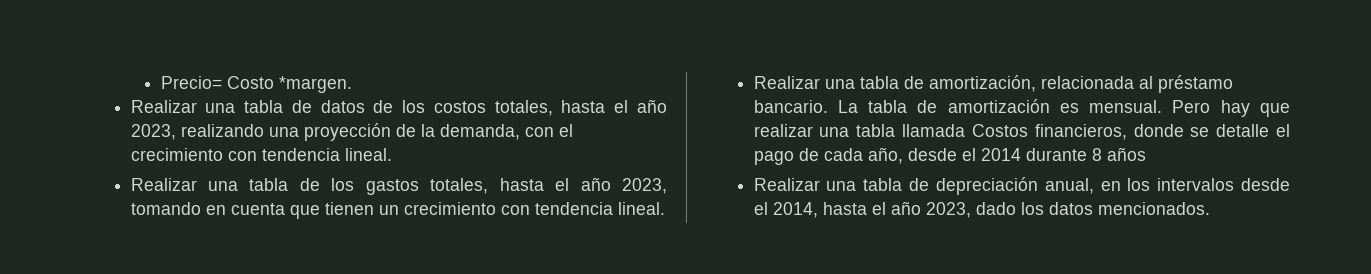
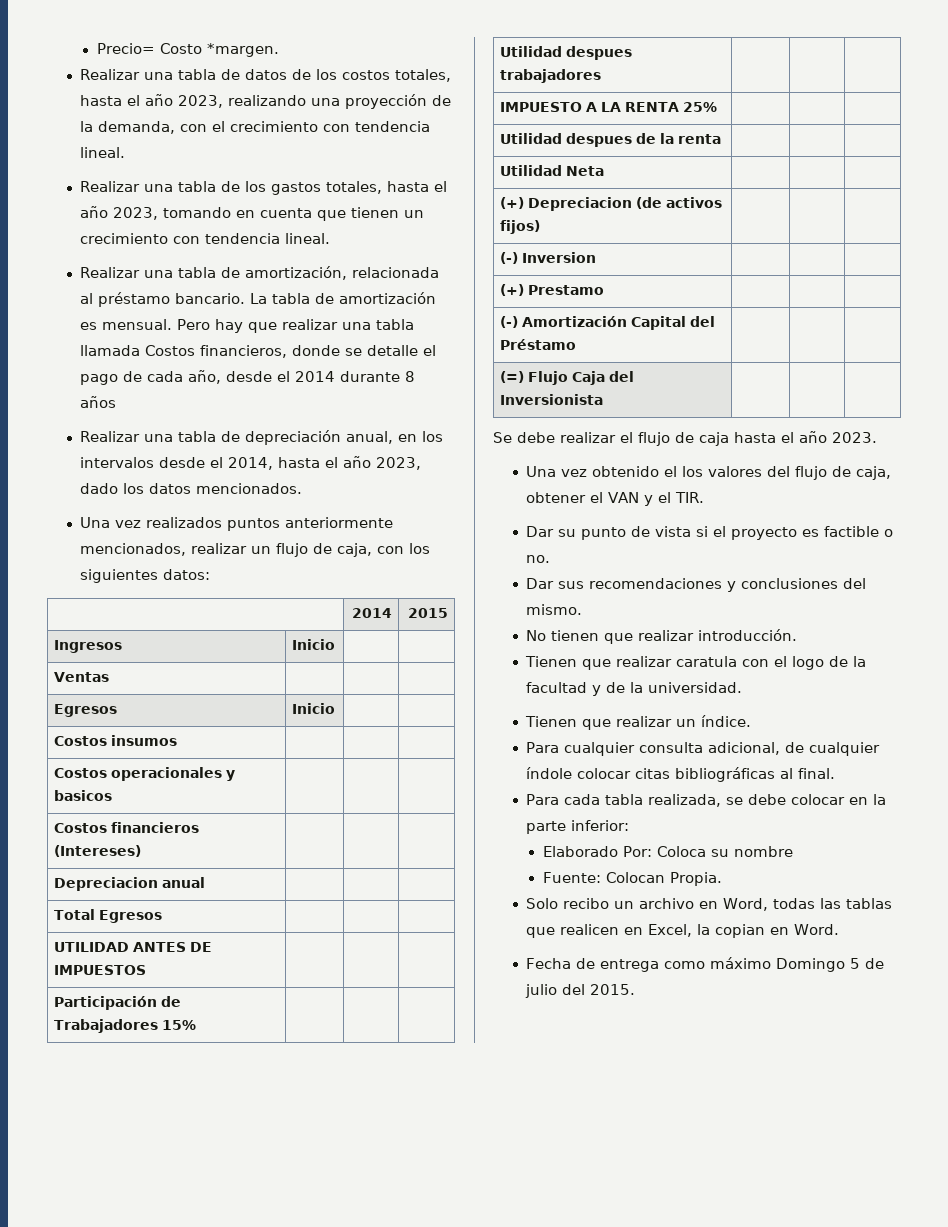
(1210, 208) none -> [80,517,394,531] [80,543,431,557] [80,569,211,583] [351,608,392,618] [407,608,448,618] [54,640,123,653] [292,639,336,650] [54,672,110,682] [54,704,118,717] [292,703,336,714] [54,735,178,746] [54,767,236,781] [54,790,113,801] [54,822,200,833] [54,845,142,857] [54,877,206,891] [54,909,163,923] [54,942,213,952] [54,965,147,975] [54,996,182,1010] [54,1019,197,1033] [500,46,633,60] [500,69,602,83] [500,102,718,112] [500,133,722,147] [500,165,605,176] [500,197,723,211] [500,220,541,234] [500,252,597,264] [500,284,605,296] [500,316,716,330] [500,339,577,350] [500,371,635,385] [500,394,604,405] [493,431,877,446] [526,466,892,480] [526,492,705,506] [526,526,894,540] [526,555,551,563] [526,578,867,592] [526,604,583,615] [526,629,798,644] [525,656,867,670] [526,682,743,696] [525,715,752,730] [526,742,881,756] [526,767,836,782] [526,794,887,807] [526,820,630,834] [542,846,793,857] [542,872,722,886] [526,898,893,911] [526,924,840,938] [526,957,885,972] [525,984,636,998] // Una vez realizados puntos anteriormente mencionados, realizar un flujo de caja, con los siguientes datos: // | 2014 | 2015 // Ingresos | Inicio | | // Ventas | | | // Egresos | Inicio | | // Costos insumos | | | // Costos operacionales y basicos | | | // Costos financieros (Intereses) | | | // Depreciacion anual | | | // Total Egresos | | | // UTILIDAD ANTES DE IMPUESTOS | | | // Participación de Trabajadores 15% | | | // Utilidad despues trabajadores | | | // IMPUESTO A LA RENTA 25% | | | // Utilidad despues de la renta | | | // Utilidad Neta | | | // (+) Depreciacion (de activos fijos) | | | // (-) Inversion | | | // (+) Prestamo | | | // (-) Amortización Capital del Préstamo | | | // (=) Flujo Caja del Inversionista | | | // Se debe realizar el flujo de caja hasta el año 2023. // Una vez obtenido el los valores del flujo de caja, obtener el VAN y el TIR. // Dar su punto de vista si el proyecto es factible o no. // Dar sus recomendaciones y conclusiones del mismo. // No tienen que realizar introducción. // Tienen que realizar caratula con el logo de la facultad y de la universidad. // Tienen que realizar un índice. // Para cualquier consulta adicional, de cualquier índole colocar citas bibliográficas al final. // Para cada tabla realizada, se debe colocar en la parte inferior: // Elaborado Por: Coloca su nombre // Fuente: Colocan Propia. // Solo recibo un archivo en Word, todas las tablas que realicen en Excel, la copian en Word. // Fecha de entrega como máximo Domingo 5 de julio del 2015.

